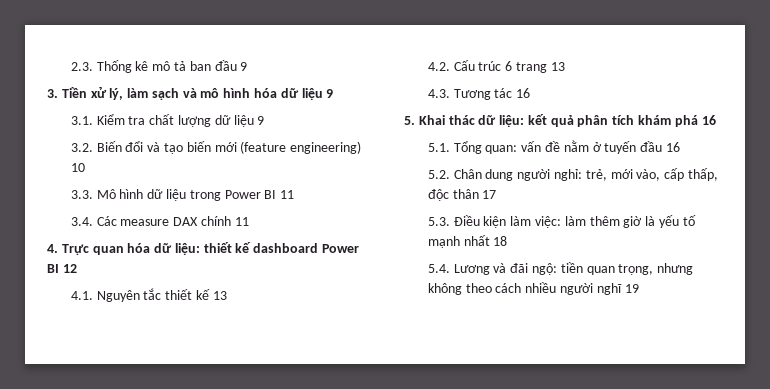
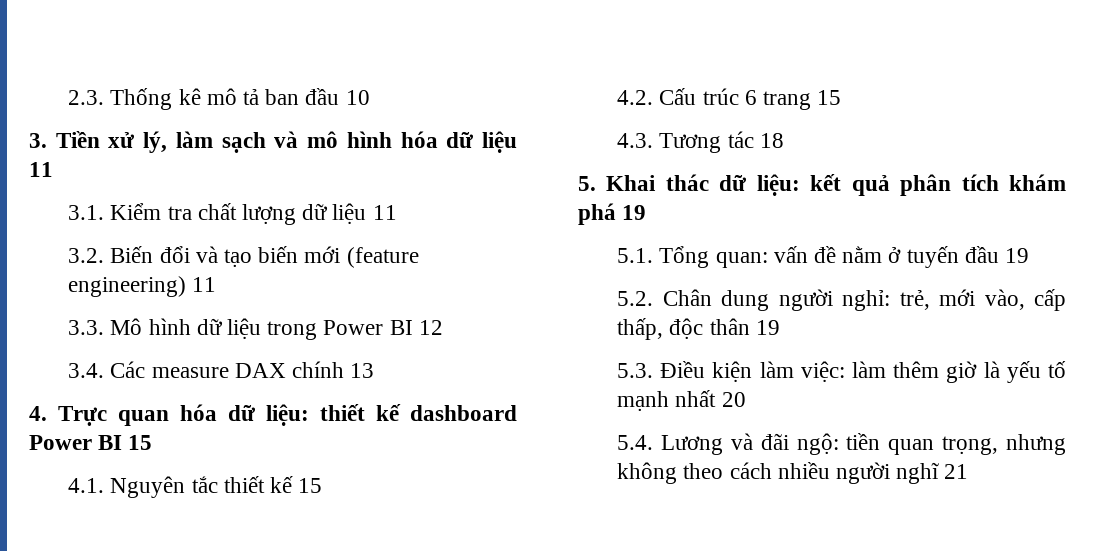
[240,62,248,71] 9 -> [345,90,370,105] 10
[326,89,334,98] 9 -> [29,162,53,177] 11
[257,116,265,125] 9 -> [372,205,397,220] 11
[70,163,85,172] 10 -> [192,277,217,292] 11
[280,190,295,199] 11 -> [418,320,443,335] 12
[234,217,249,226] 11 -> [350,363,375,378] 13
[62,264,77,273] 12 -> [128,435,153,450] 15
[212,291,227,300] 13 -> [298,478,323,493] 15
[550,62,565,71] 13 -> [817,90,842,105] 15
[516,88,531,98] 16 -> [759,133,784,148] 18
[701,115,716,125] 16 -> [622,205,647,220] 19
[665,142,680,152] 16 -> [1004,248,1029,263] 19
[482,190,497,199] 17 -> [755,320,780,335] 19
[493,236,508,246] 18 -> [721,392,746,407] 20
[624,284,639,293] 19 -> [944,464,969,479] 21

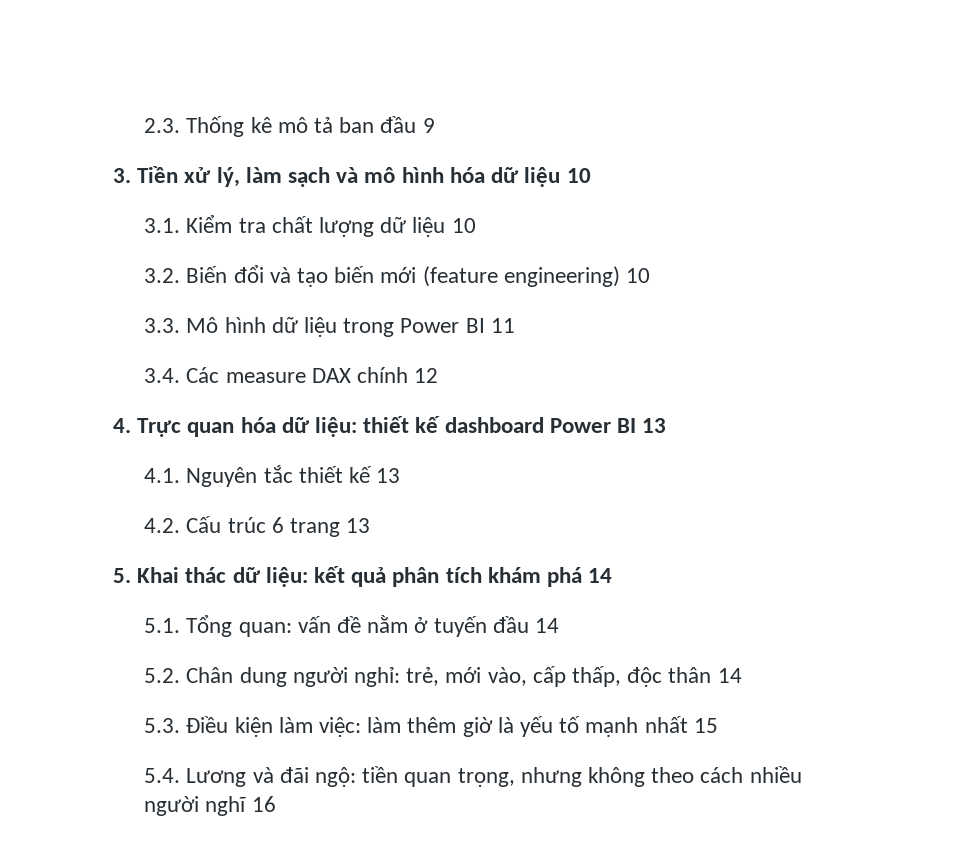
[345,90,370,105] 10 -> [422,118,435,133] 9
[29,162,53,177] 11 -> [566,168,591,183] 10
[372,205,397,220] 11 -> [451,218,476,233] 10
[192,277,217,292] 11 -> [626,268,651,283] 10
[418,320,443,335] 12 -> [490,318,515,333] 11
[350,363,375,378] 13 -> [414,368,439,383] 12
[128,435,153,450] 15 -> [642,418,667,433] 13
[298,478,323,493] 15 -> [376,468,401,483] 13
[817,90,842,105] [617,131,784,153] 15 // 4.3. Tương tác 18 -> [346,518,371,533] 13
[622,205,647,220] 19 -> [588,568,613,583] 14
[1004,248,1029,263] 19 -> [535,618,560,633] 14
[755,320,780,335] 19 -> [717,668,742,683] 14
[721,392,746,407] 20 -> [693,718,718,733] 15
[944,464,969,479] 21 -> [251,796,276,812] 16

